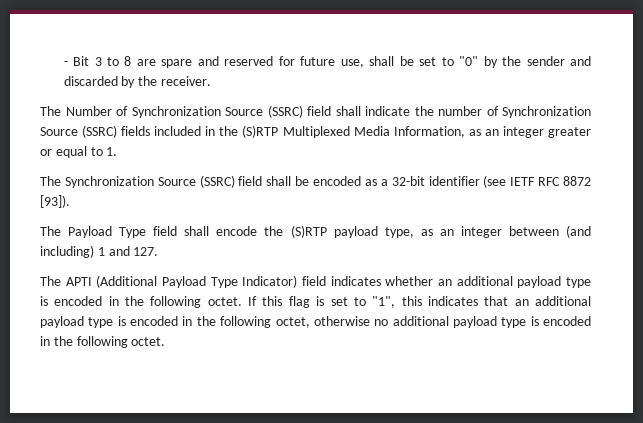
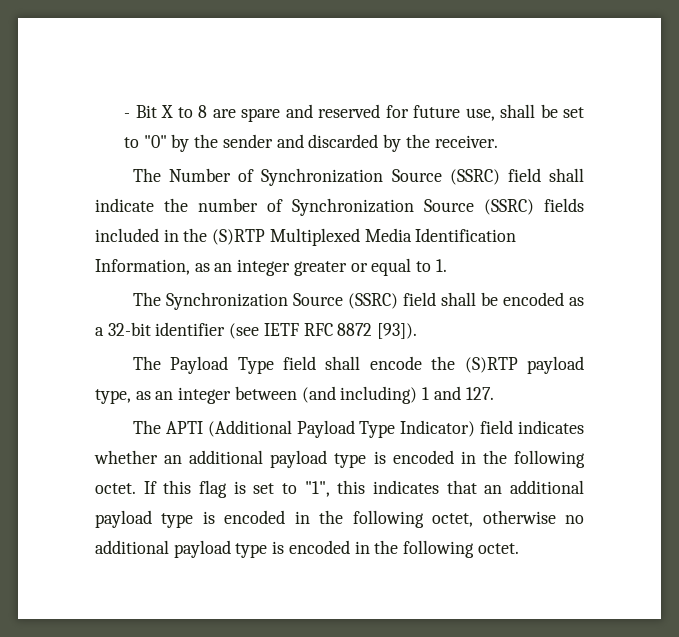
[94,57,102,66] 3 -> [160,105,173,118] X
(390, 131) none -> [415,228,517,242] Identification

